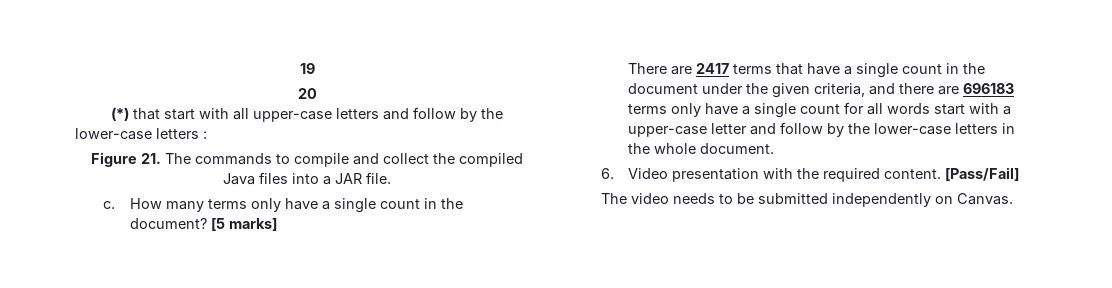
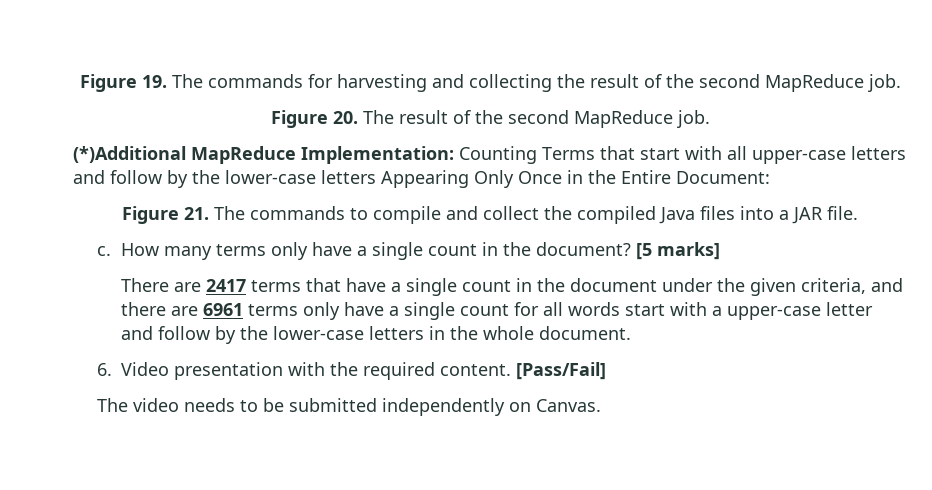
[299,63,315,74] [297,88,317,99] [111,107,130,121] 19 // 20 // (*) -> [79,74,901,92] [270,110,710,128] [73,146,595,164] Figure 19. The commands for harvesting and collecting the result of the second MapReduce job. // Figure 20. The result of the second MapReduce job. // (*)Additional MapReduce Implementation: Counting Terms
[203,131,207,139] : -> [381,170,770,188] Appearing Only Once in the Entire Document:
[963,83,1015,94] 696183 -> [202,303,243,316] 6961

